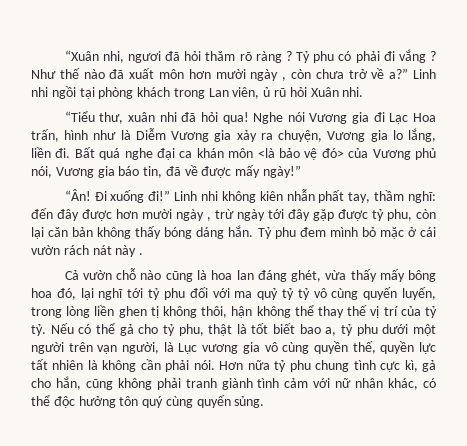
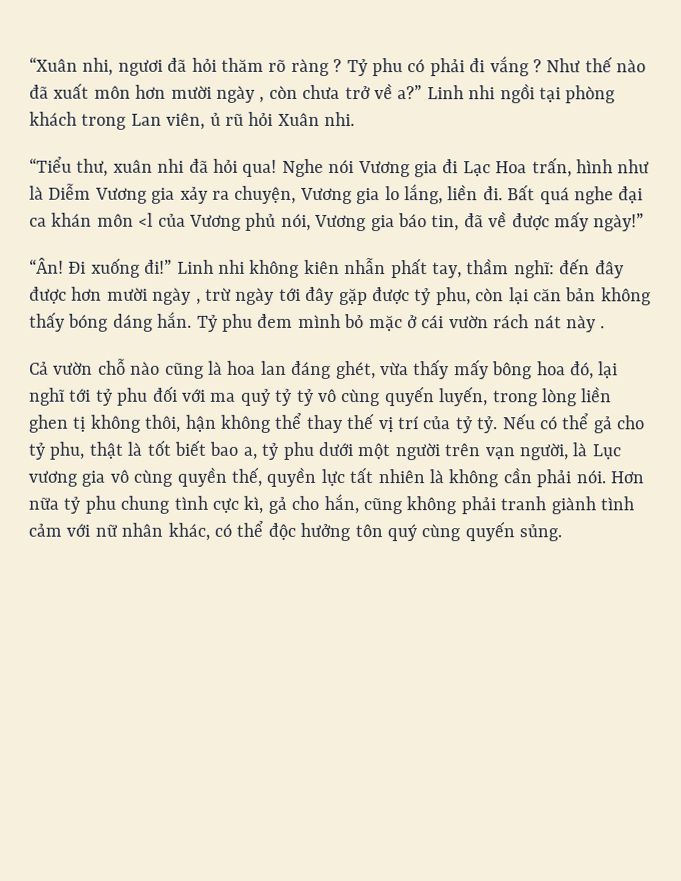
[257,148,344,160] <là bảo vệ đó> -> [138,212,154,227] <l

